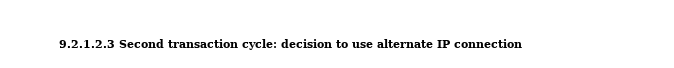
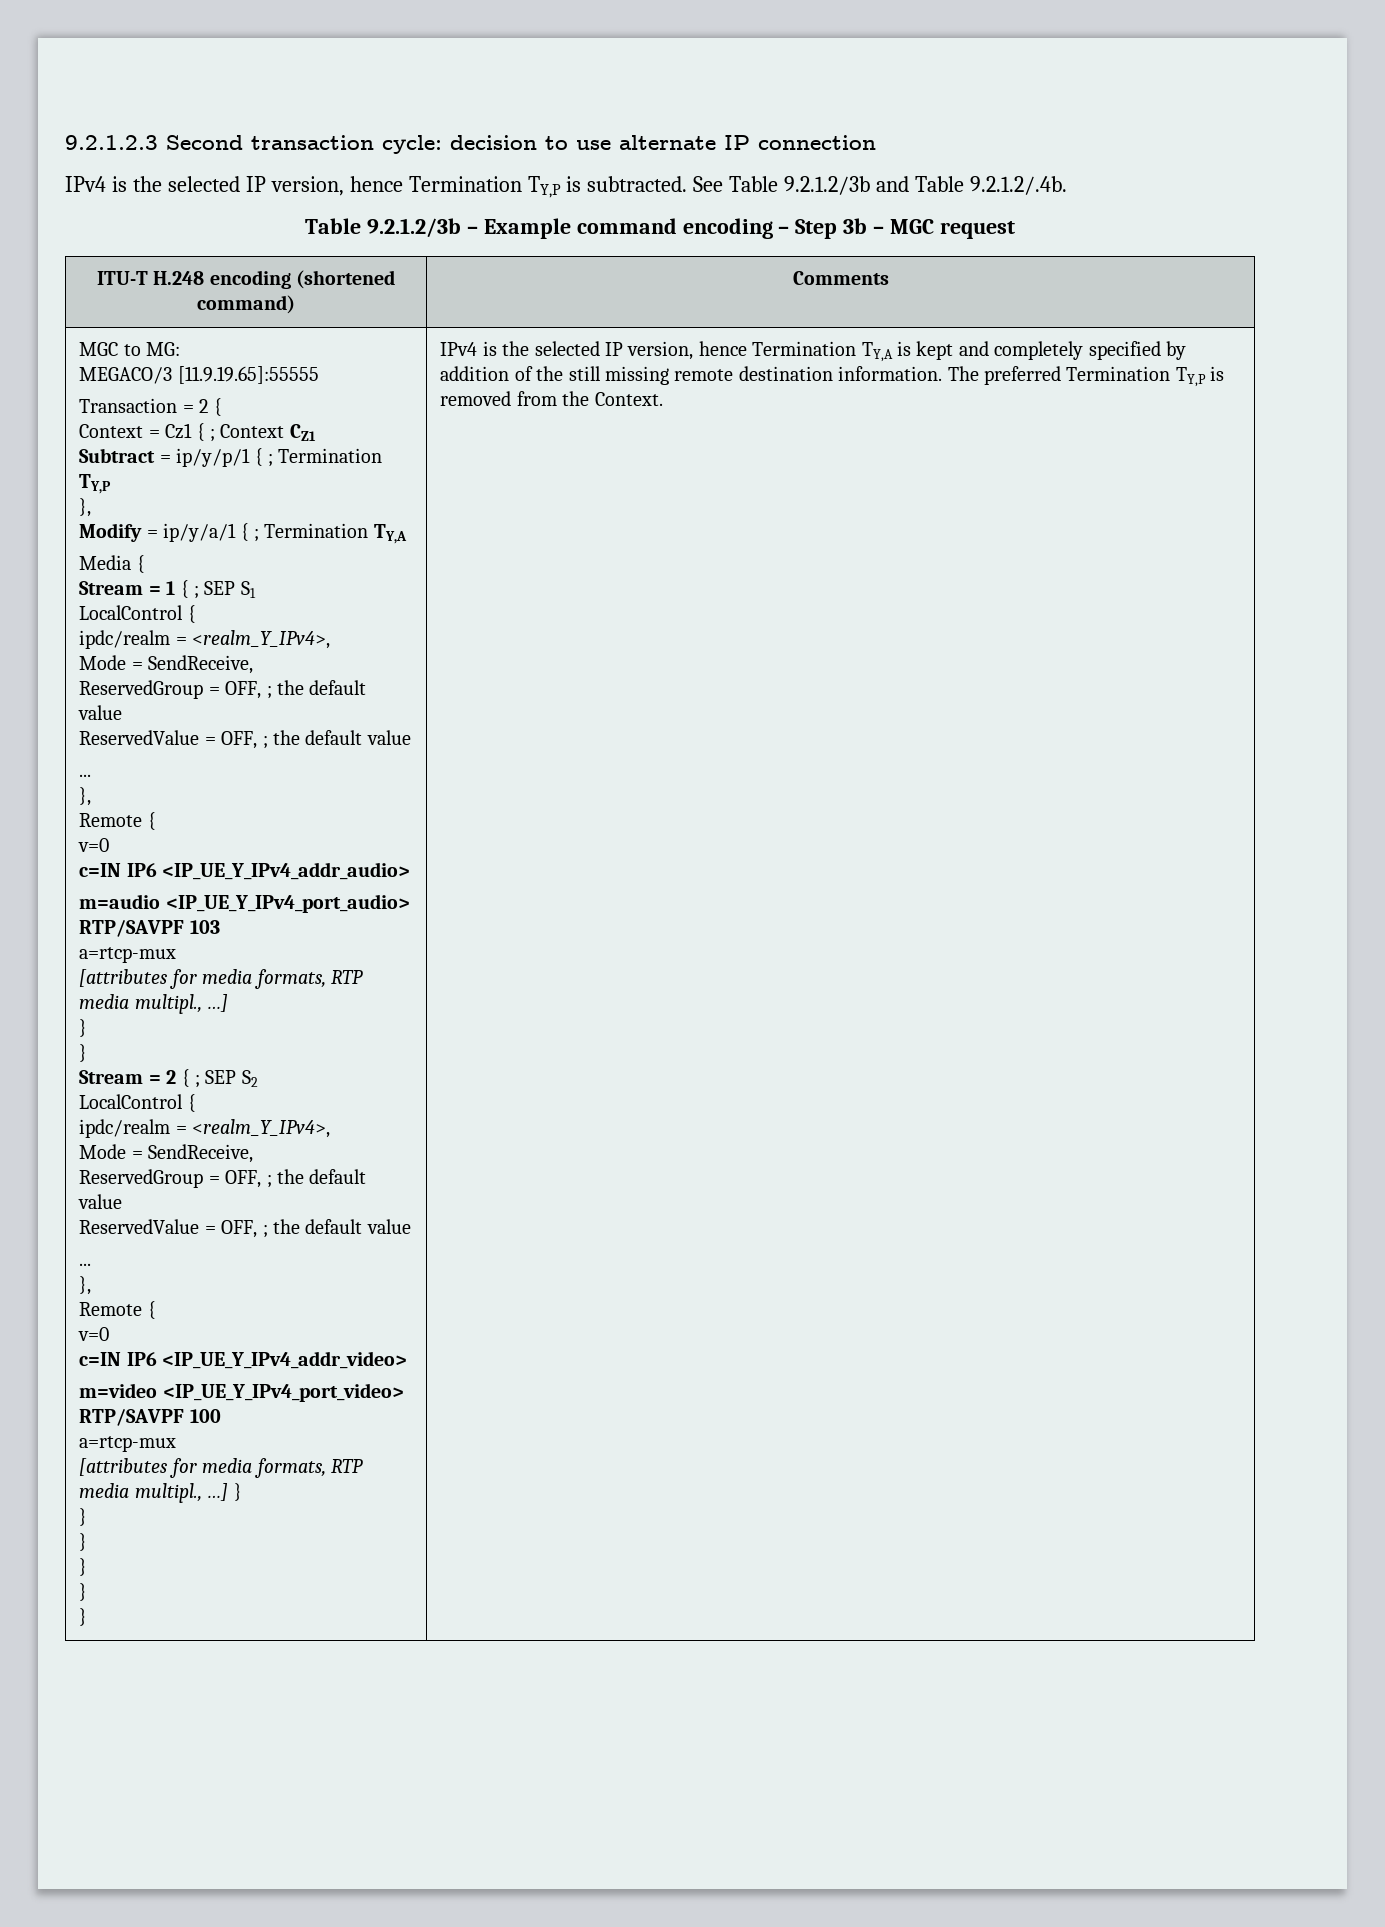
(522, 43) none -> [65,176,1068,198] [304,218,1016,239] [96,270,396,289] [197,295,295,314] [792,271,889,285] [79,342,181,356] [79,366,319,384] [79,398,222,416] [79,423,316,442] [79,448,383,467] [79,474,112,494] [79,498,92,517] [79,523,407,544] [79,555,145,573] [79,580,256,599] [79,605,196,623] [79,630,331,649] [79,655,254,674] [79,680,367,699] [78,705,123,720] [79,730,411,749] [79,774,92,777] [79,787,92,806] [79,812,156,830] [78,838,110,852] [79,862,411,880] [79,894,410,913] [79,920,220,937] [79,947,177,963] [79,969,364,989] [79,994,229,1014] [79,1019,88,1037] [79,1044,88,1062] [79,1069,258,1088] [79,1094,196,1112] [79,1119,331,1138] [79,1144,254,1163] [79,1169,367,1188] [78,1194,123,1209] [79,1219,411,1238] [79,1263,92,1266] [79,1276,92,1295] [79,1301,156,1319] [78,1327,110,1341] [79,1351,408,1369] [79,1383,404,1402] [79,1409,221,1426] [79,1436,177,1452] [79,1458,364,1478] [79,1483,242,1503] [79,1508,88,1526] [79,1533,88,1551] [79,1558,88,1576] [79,1583,88,1601] [79,1608,88,1626] [440,341,1187,362] [440,366,1225,387] [440,391,663,406] // IPv4 is the selected IP version, hence Termination TY,P is subtracted. See Table 9.2.1.2/3b and Table 9.2.1.2/.4b. // Table 9.2.1.2/3b – Example command encoding – Step 3b – MGC request // ITU-T H.248 encoding (shortened command) | Comments // MGC to MG: // MEGACO/3 [11.9.19.65]:55555 // Transaction = 2 { // Context = Cz1 { ; Context CZ1 // Subtract = ip/y/p/1 { ; Termination TY,P // }, // Modify = ip/y/a/1 { ; Termination TY,A // Media { // Stream = 1 { ; SEP S1 // LocalControl { // ipdc/realm = <realm_Y_IPv4>, // Mode = SendReceive, // ReservedGroup = OFF, ; the default value // ReservedValue = OFF, ; the default value // ... // }, // Remote { // v=0 // c=IN IP6 <IP_UE_Y_IPv4_addr_audio> // m=audio <IP_UE_Y_IPv4_port_audio> RTP/SAVPF 103 // a=rtcp-mux // [attributes for media formats, RTP media multipl., …] // } // } // Stream = 2 { ; SEP S2 // LocalControl { // ipdc/realm = <realm_Y_IPv4>, // Mode = SendReceive, // ReservedGroup = OFF, ; the default value // ReservedValue = OFF, ; the default value // ... // }, // Remote { // v=0 // c=IN IP6 <IP_UE_Y_IPv4_addr_video> // m=video <IP_UE_Y_IPv4_port_video> RTP/SAVPF 100 // a=rtcp-mux // [attributes for media formats, RTP media multipl., …] } // } // } // } // } // } | IPv4 is the selected IP version, hence Termination TY,A is kept and completely specified by addition of the still missing remote destination information. The preferred Termination TY,P is removed from the Context.

